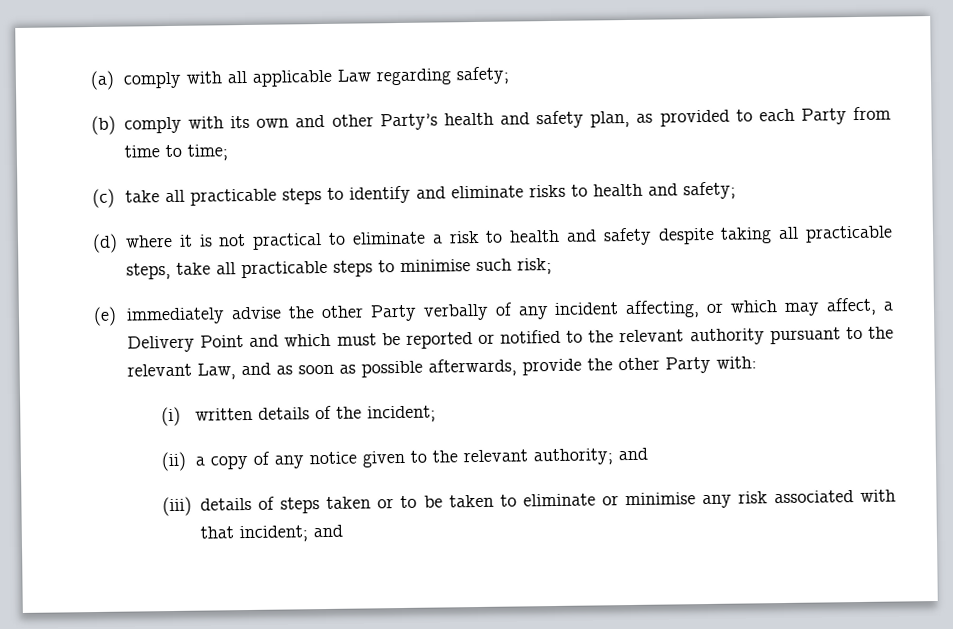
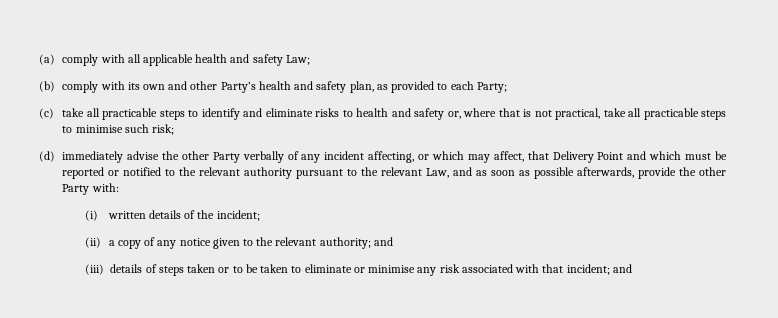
[336,66,509,86] Law regarding safety; -> [195,54,310,66] health and safety Law;
[800,106,892,125] [123,144,228,161] Party from time to time; -> [476,82,507,93] Party;
[682,181,736,200] [91,225,894,254] [125,263,171,280] safety; // (d) where it is not practical to eliminate a risk to health and safety despite taking all practicable steps, -> [414,108,601,120] safety or, where that is not practical,
[92,306,117,327] (e) -> [39,151,56,162] (d)
[883,301,893,311] a -> [527,151,549,160] that

